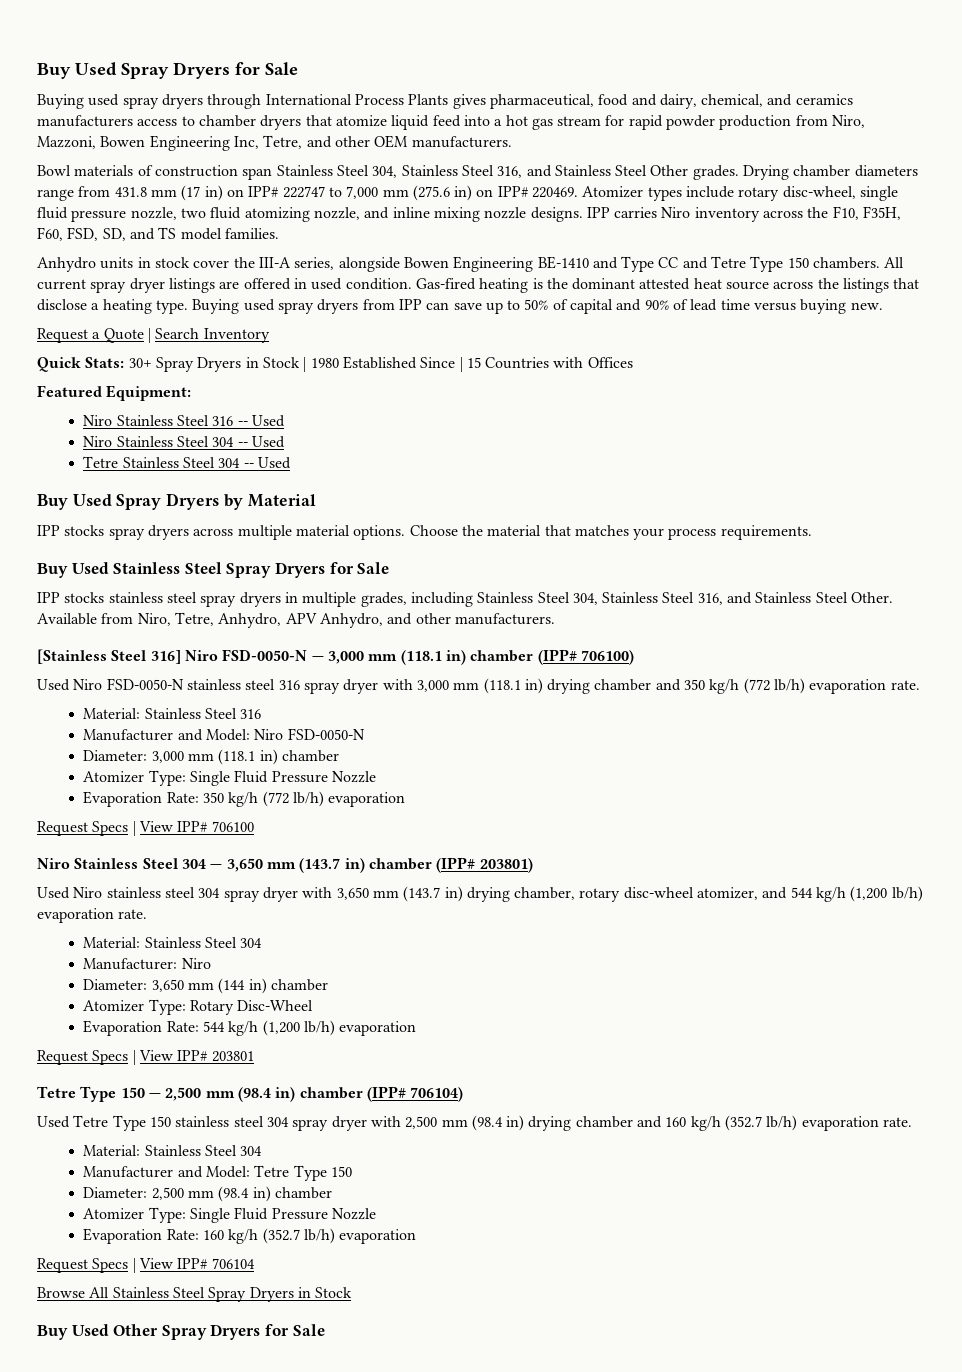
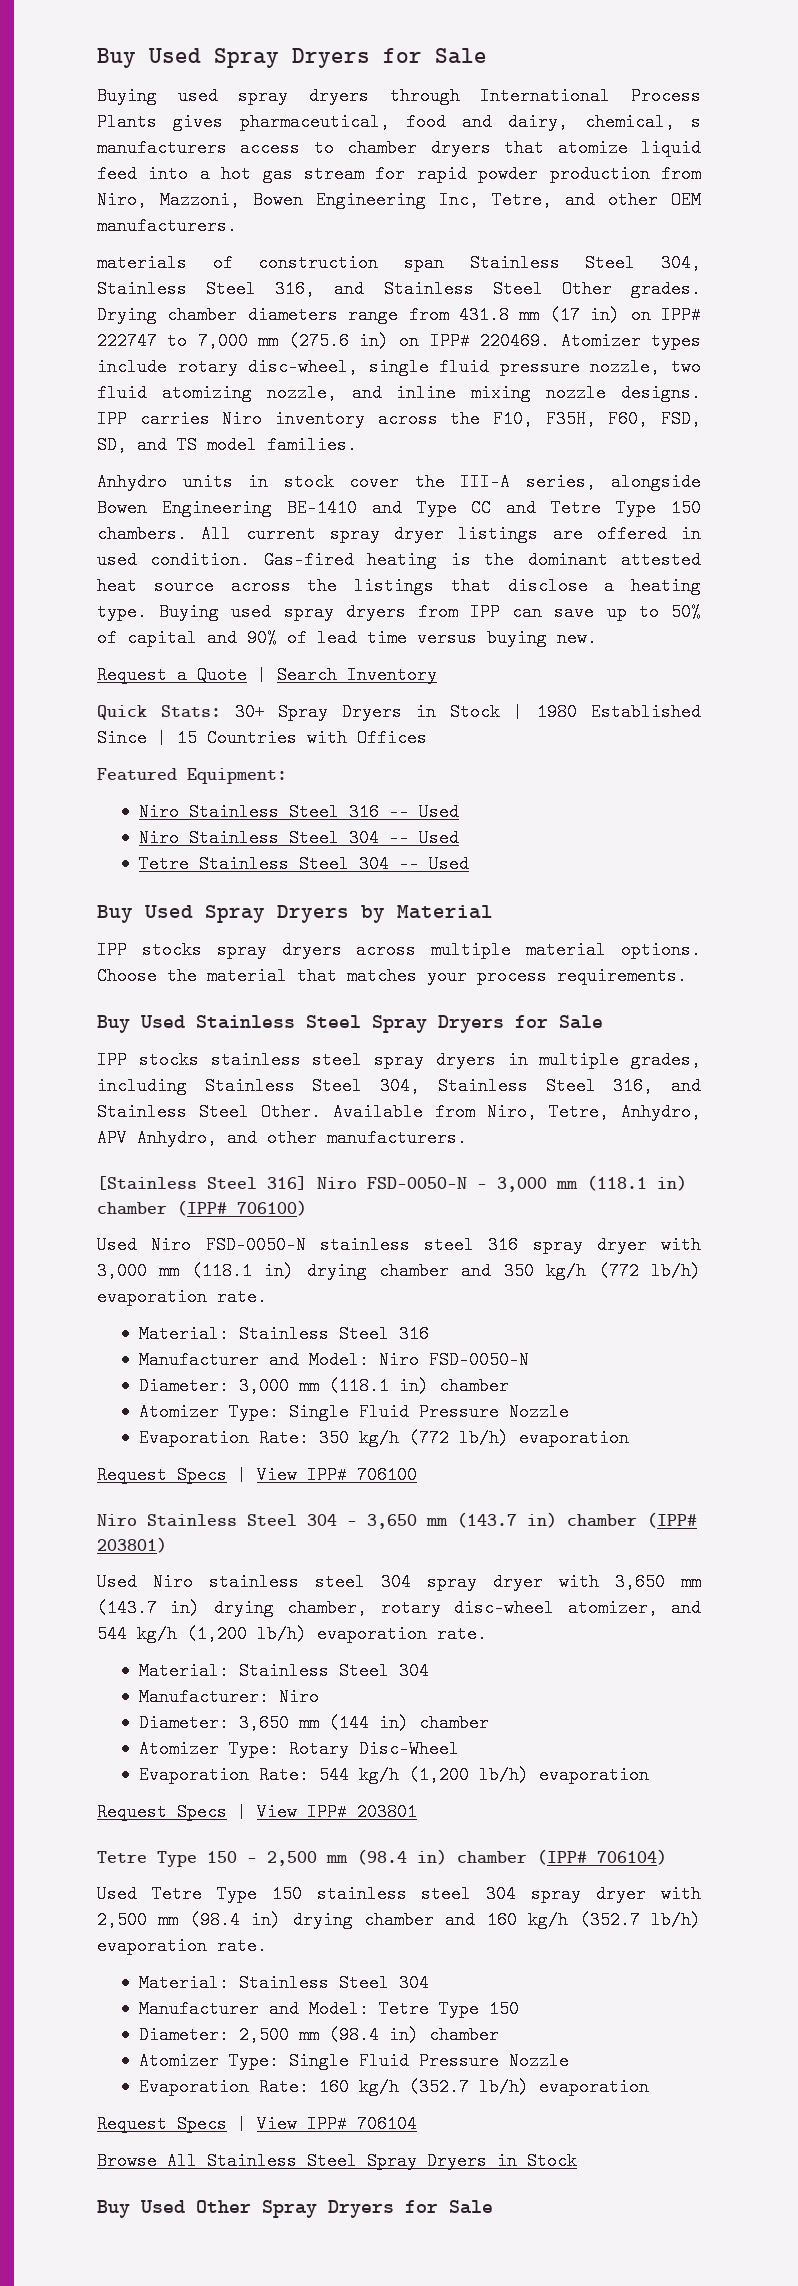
[767,94,853,106] and ceramics -> [691,113,701,131] s
[37,165,71,176] Bowl -> (237, 226) none

